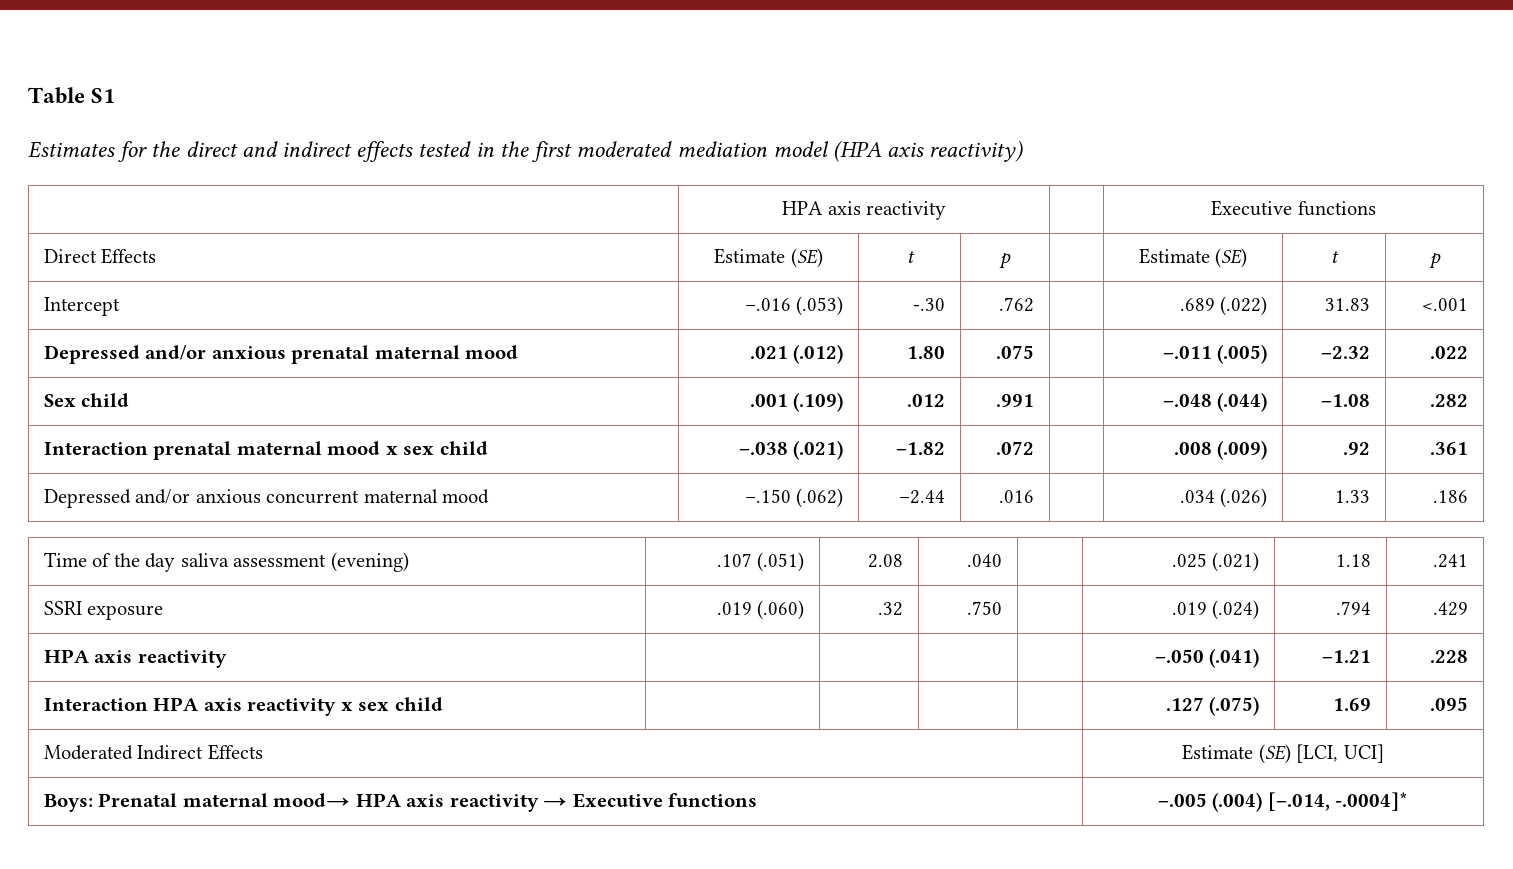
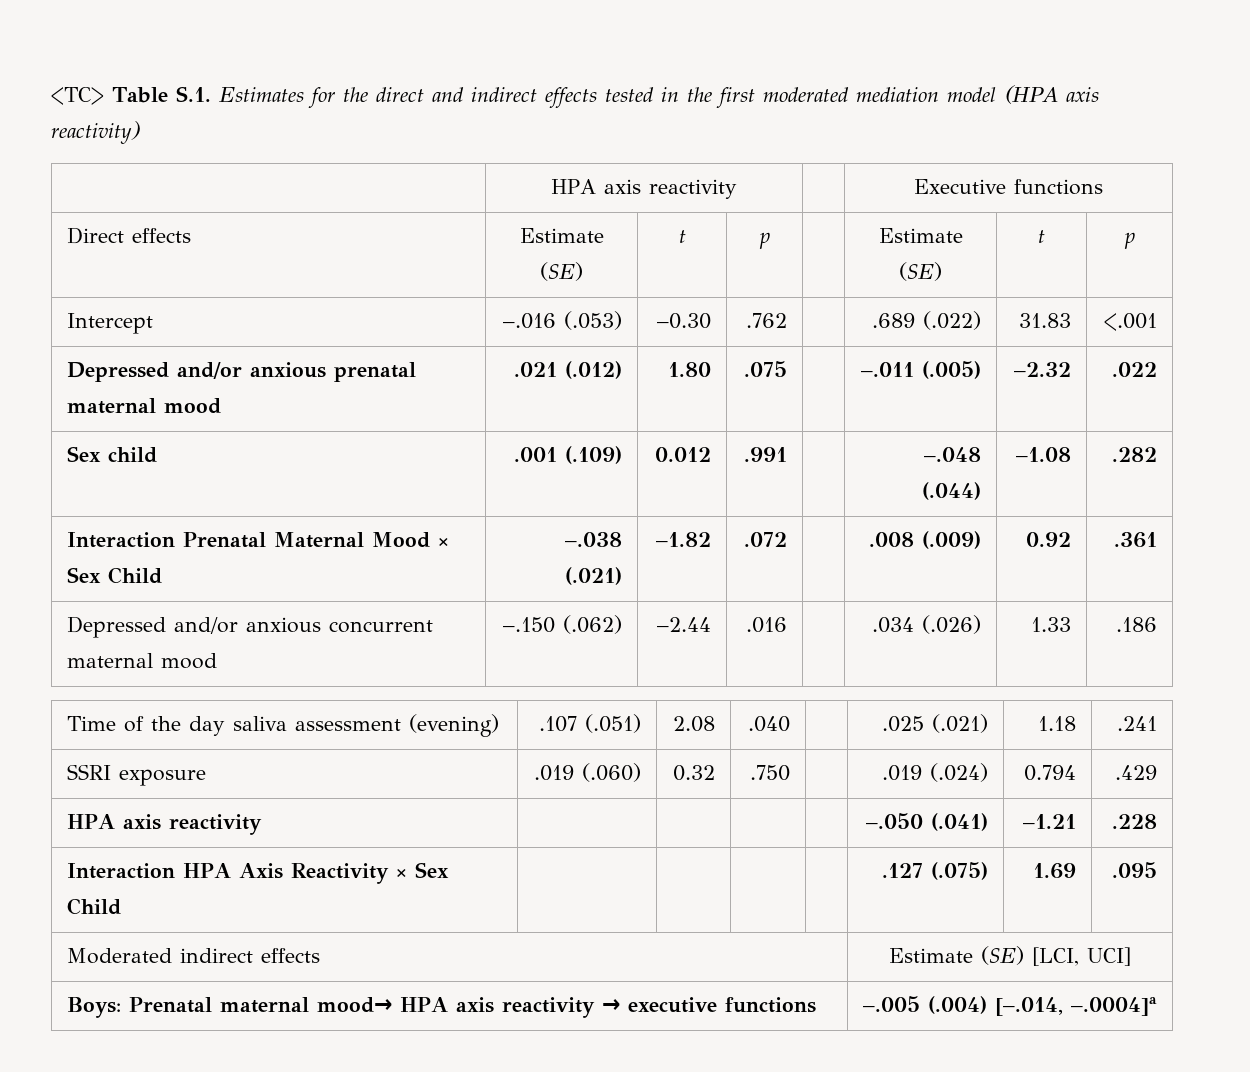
[28,87,116,104] Table S1 // -> [51,86,211,105] <TC> Table S.1.
[101,248,157,264] Effects -> [131,228,191,243] effects
[913,298,946,311] -.30 -> [657,313,712,329] –0.30
[907,394,946,407] .012 -> [655,447,712,462] 0.012
[153,441,488,460] prenatal maternal mood x sex child -> [182,532,449,548] [66,567,162,584] Prenatal Maternal Mood × Sex Child
[1343,442,1371,455] .92 -> [1026,532,1072,547] 0.92
[878,602,904,616] .32 -> [673,765,716,781] 0.32
[1336,601,1372,615] .794 -> [1024,765,1077,781] 0.794
[203,697,443,716] axis reactivity x sex child -> [238,862,449,884] [66,898,121,915] Axis Reactivity × Sex Child
[137,744,263,760] Indirect Effects -> [179,948,320,963] indirect effects
[572,793,663,808] Executive -> [627,997,717,1013] executive
[1335,792,1409,811] -.0004]* -> [1071,997,1157,1016] –.0004]a

